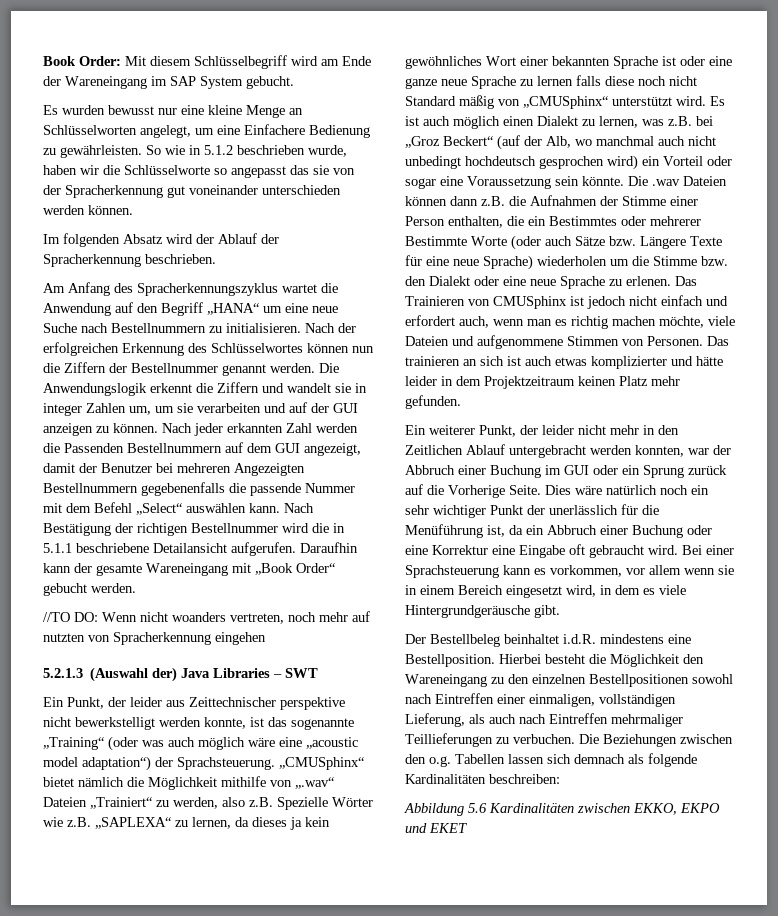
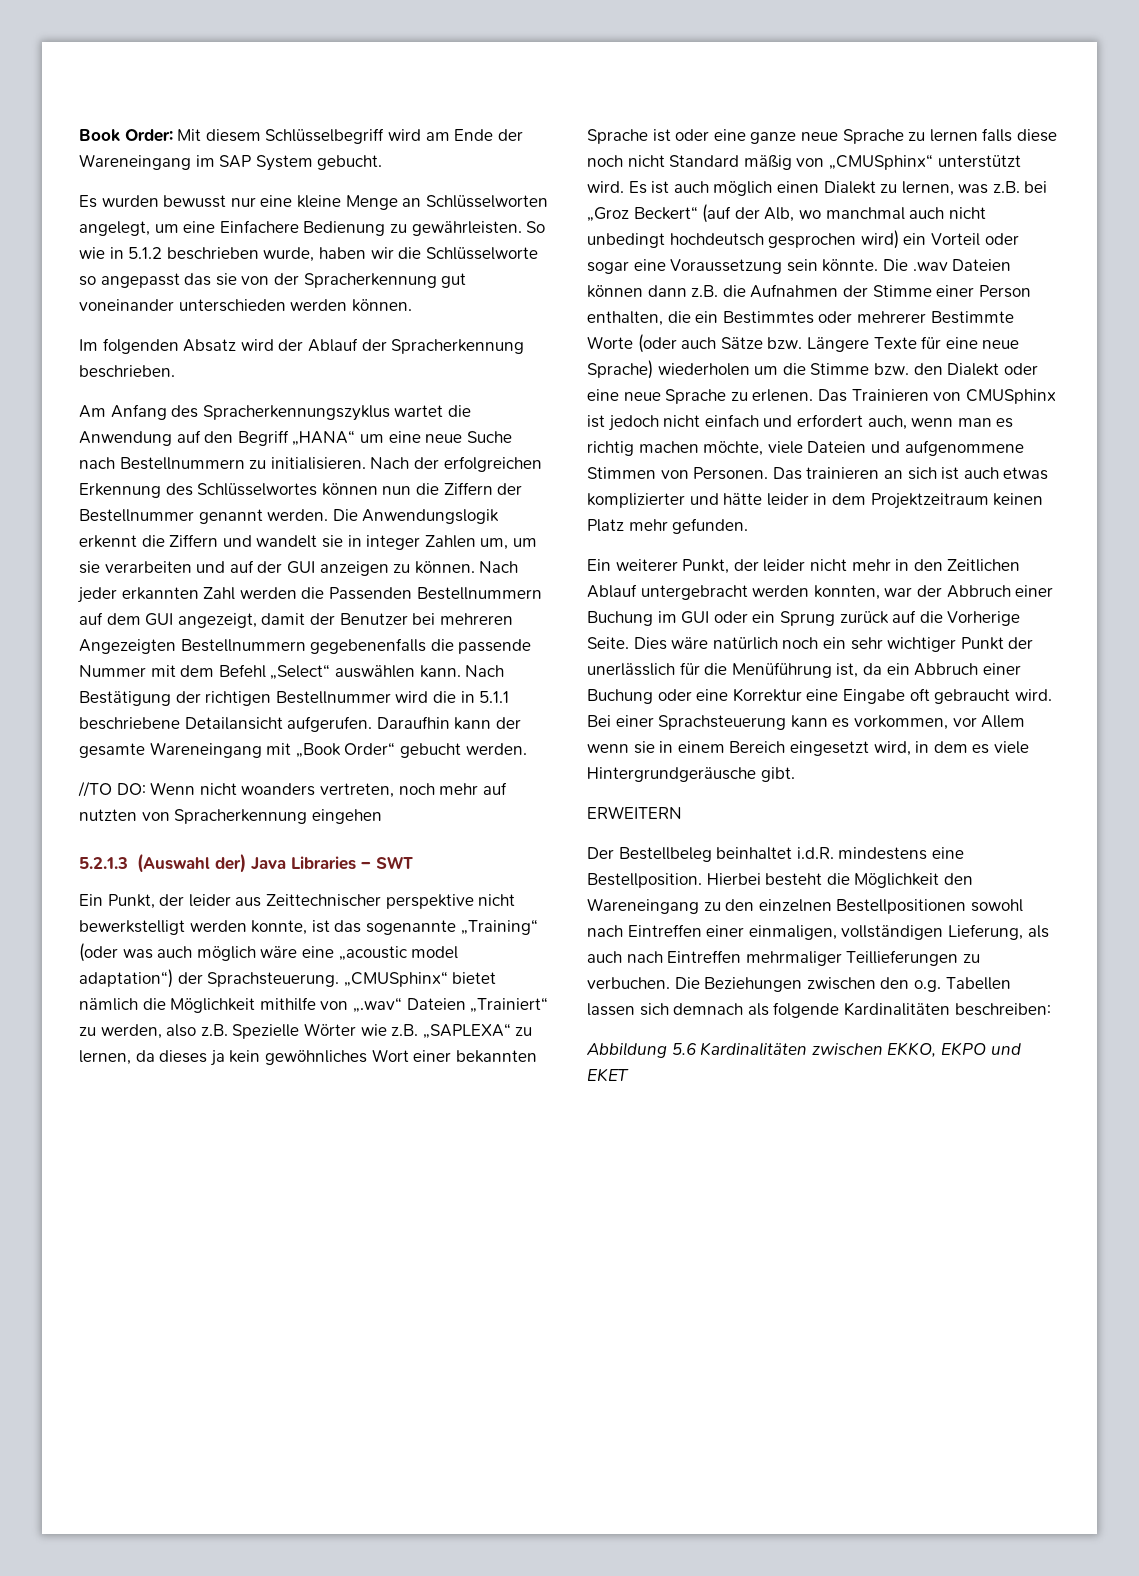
[649,565,681,575] allem -> [981,715,1026,728] Allem
(560, 611) none -> [587,806,682,819] // ERWEITERN

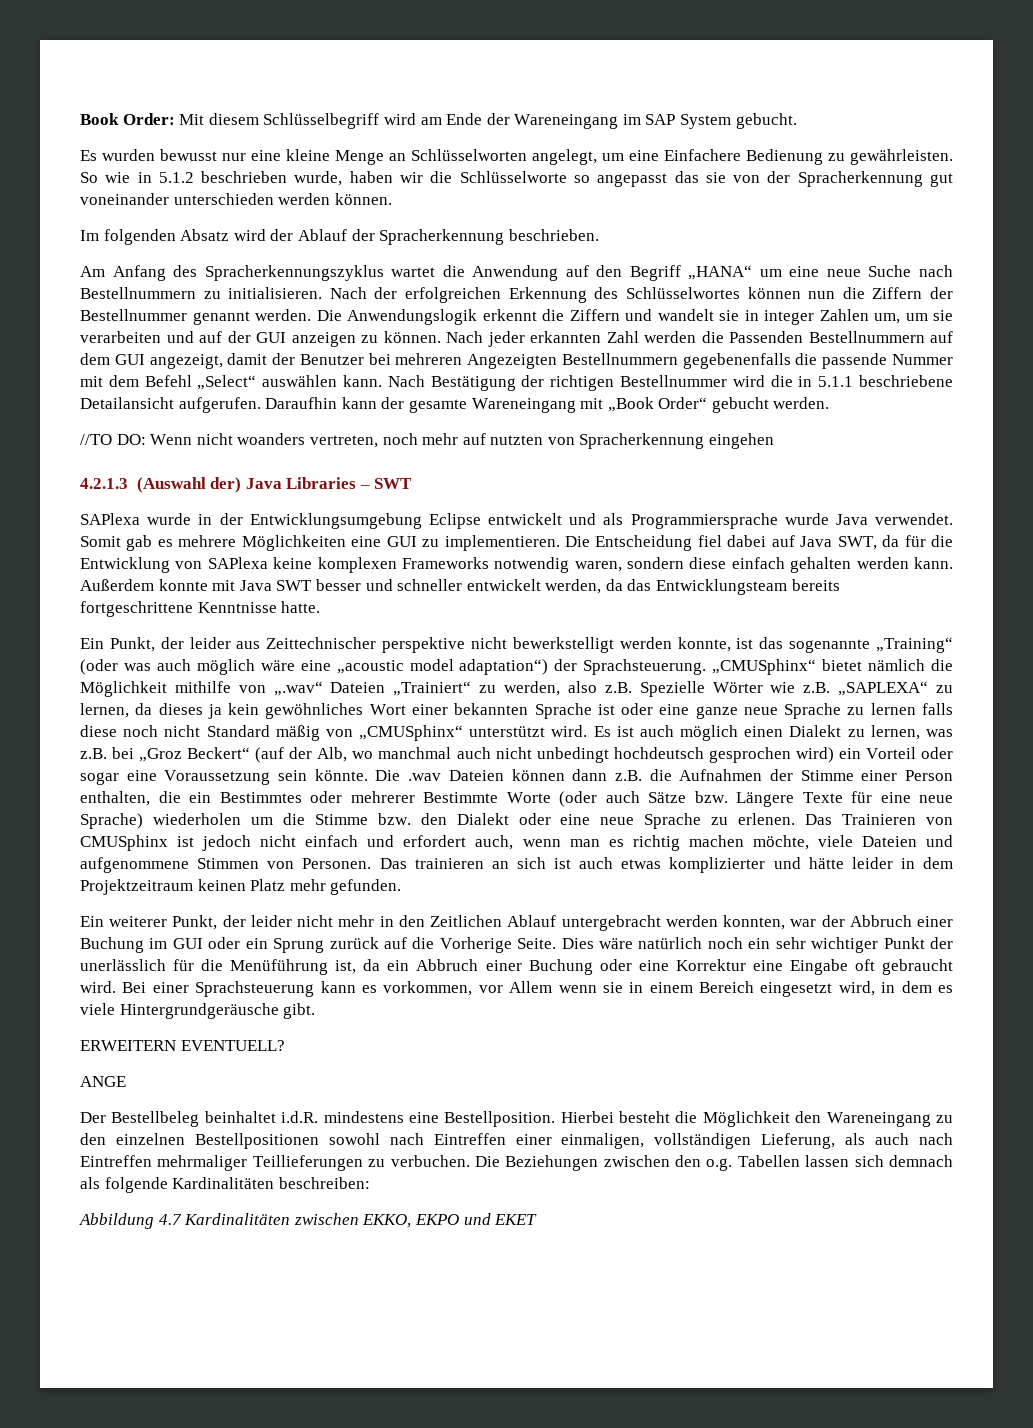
[79,857,128,869] 5.2.1.3 -> [80,478,128,489] 4.2.1.3
(413, 862) none -> [80,513,953,529] [80,535,954,551] [80,557,953,573] [80,579,840,595] [80,601,321,617] // SAPlexa wurde in der Entwicklungsumgebung Eclipse entwickelt und als Programmiersprache wurde Java verwendet. Somit gab es mehrere Möglichkeiten eine GUI zu implementieren. Die Entscheidung fiel dabei auf Java SWT, da für die Entwicklung von SAPlexa keine komplexen Frameworks notwendig waren, sondern diese einfach gehalten werden kann. Außerdem konnte mit Java SWT besser und schneller entwickelt werden, da das Entwicklungsteam bereits fortgeschrittene Kenntnisse hatte.
(682, 812) none -> [180,1040,285,1051] [80,1076,126,1087] EVENTUELL? // ANGE
[671,1043,697,1055] 5.6 -> [158,1214,182,1225] 4.7

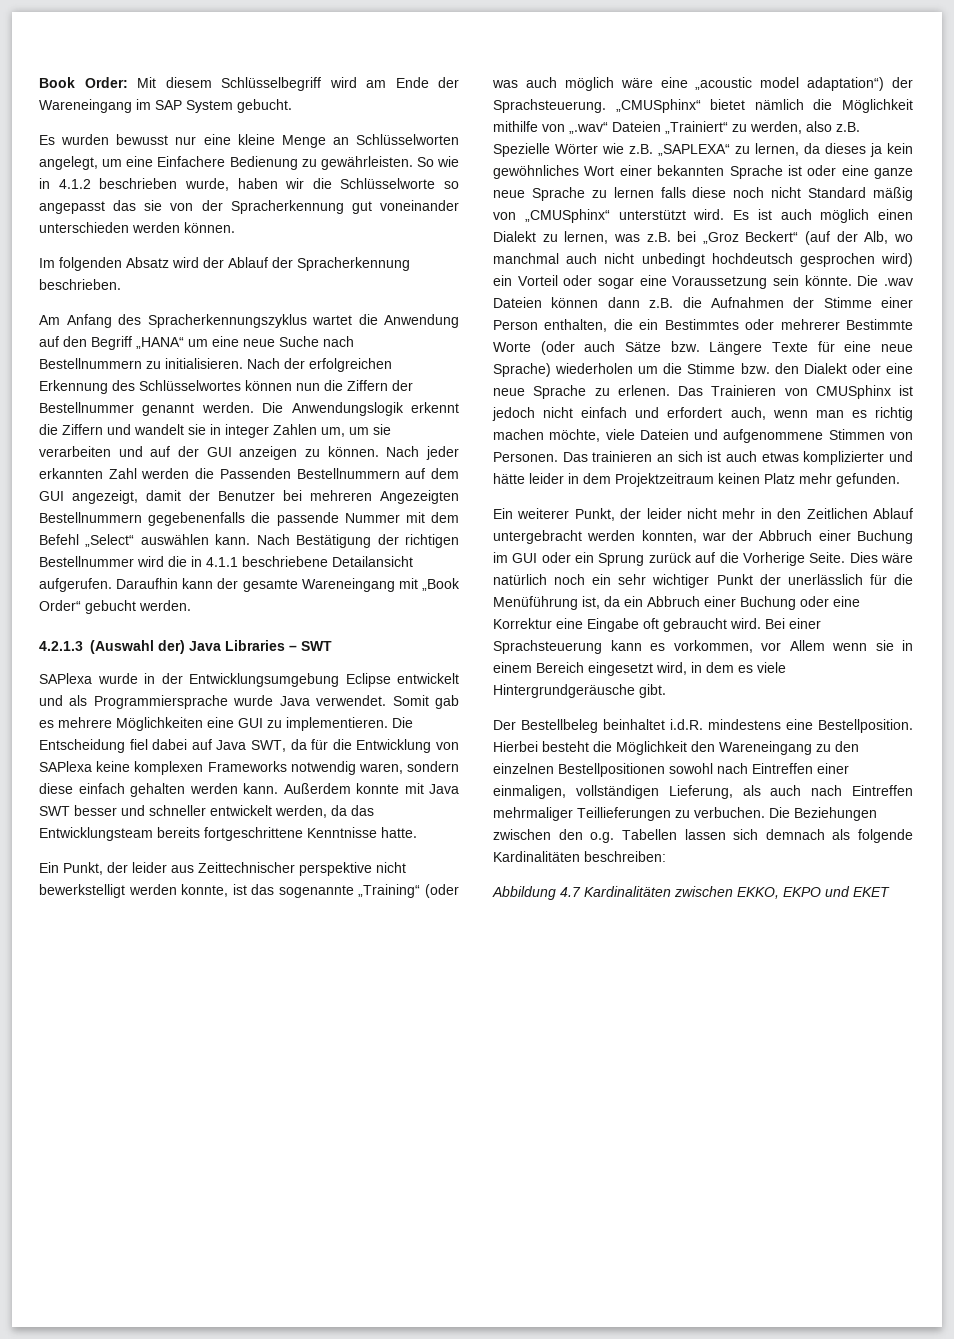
[158,172,194,183] 5.1.2 -> [58,179,91,189] 4.1.2
[818,376,854,387] 5.1.1 -> [206,557,238,567] 4.1.1
[80,433,775,449] // //TO DO: Wenn nicht woanders vertreten, noch mehr auf nutzten von Spracherkennung eingehen -> (191, 605) none
[80,1040,285,1051] [80,1076,126,1087] // ERWEITERN EVENTUELL? // ANGE -> (666, 691) none

